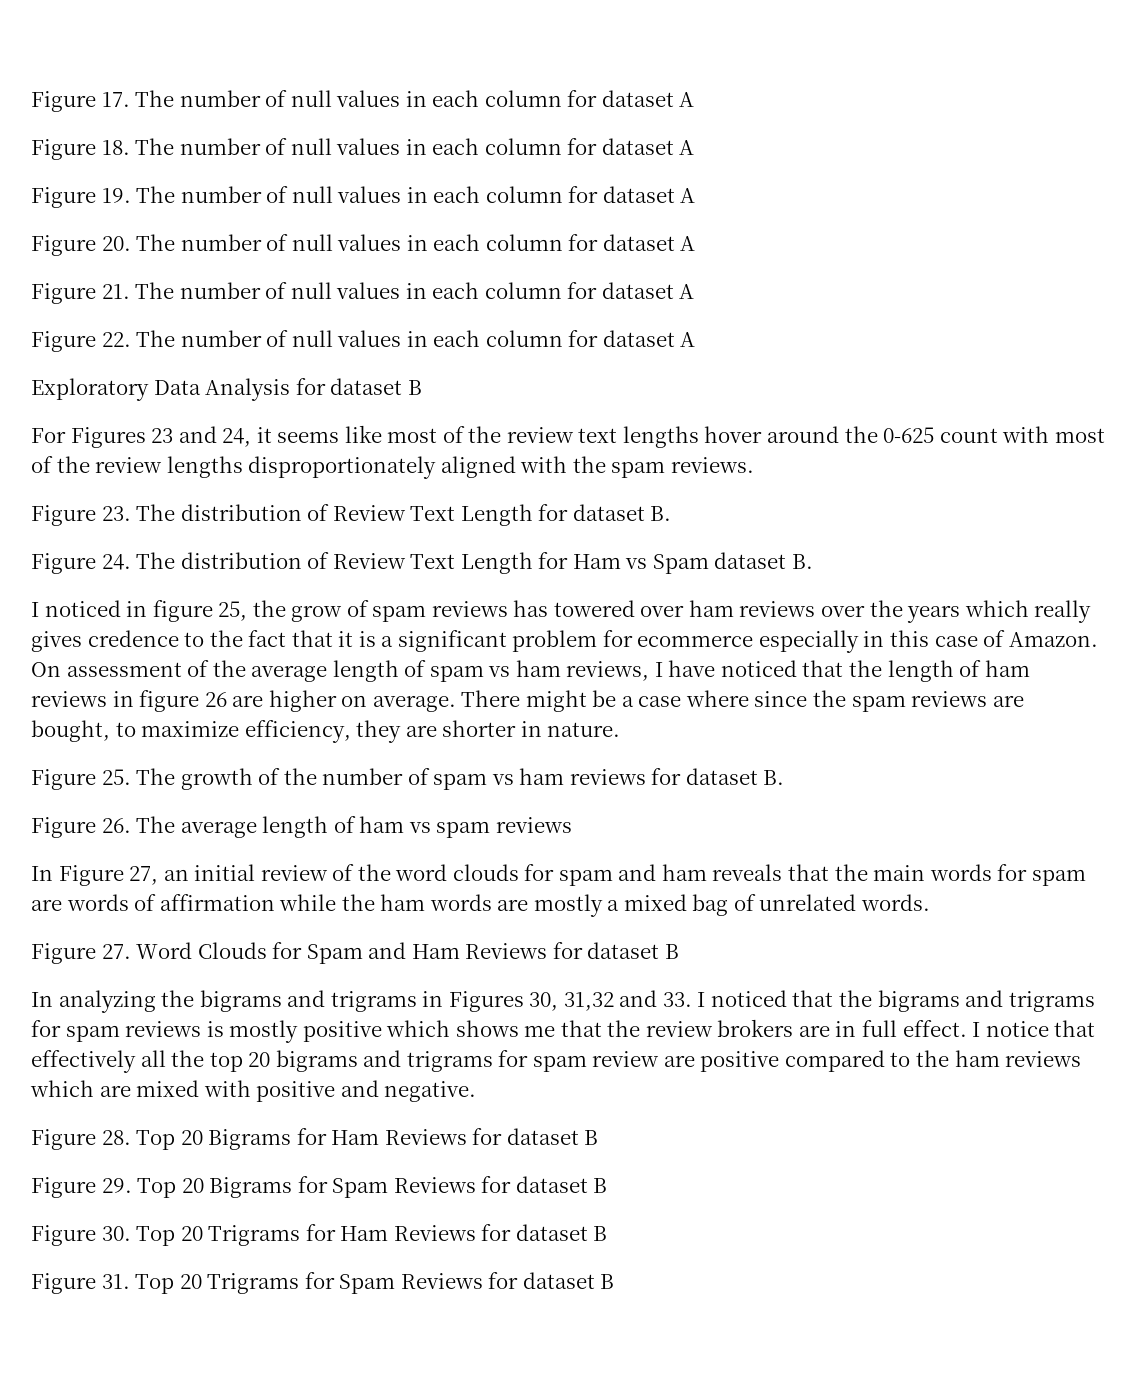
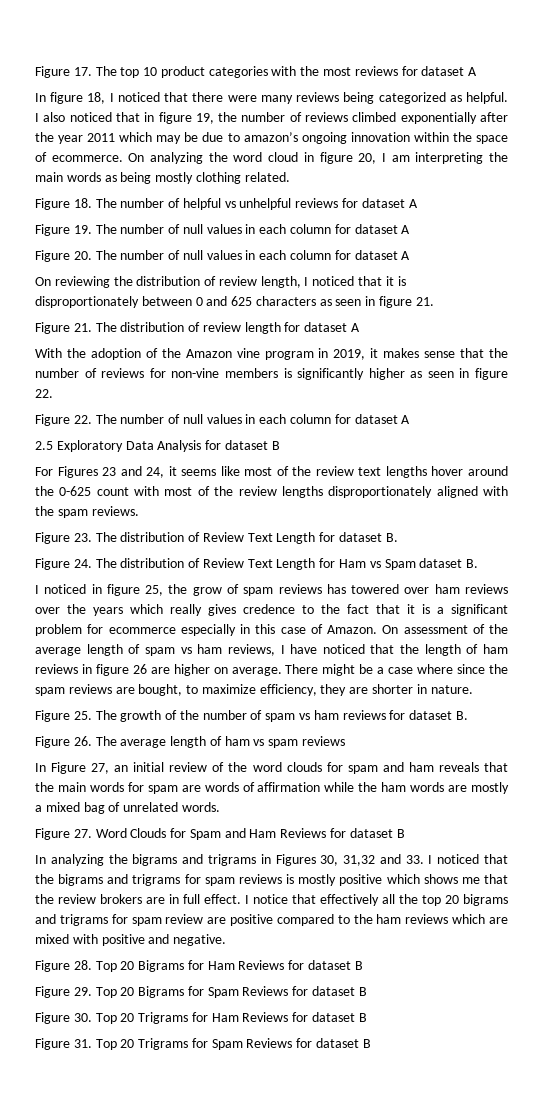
[179,90,695,107] number of null values in each column for dataset A -> [120,66,478,78] [35,92,508,104] [35,112,509,124] [35,132,509,144] [35,152,508,164] [35,172,290,184] top 10 product categories with the most reviews for dataset A // In figure 18, I noticed that there were many reviews being categorized as helpful. I also noticed that in figure 19, the number of reviews climbed exponentially after the year 2011 which may be due to amazon’s ongoing innovation within the space of ecommerce. On analyzing the word cloud in figure 20, I am interpreting the main words as being mostly clothing related.
[290,138,562,155] null values in each column -> [182,198,339,210] helpful vs unhelpful reviews
[31,282,695,304] Figure 21. The number of null values in each column for dataset A -> [35,276,406,288] [35,296,434,308] [35,322,361,334] [35,348,509,360] [35,368,508,380] [35,389,53,398] On reviewing the distribution of review length, I noticed that it is disproportionately between 0 and 625 characters as seen in figure 21. // Figure 21. The distribution of review length for dataset A // With the adoption of the Amazon vine program in 2019, it makes sense that the number of reviews for non-vine members is significantly higher as seen in figure 22.
(696, 339) none -> [35,441,53,450] 2.5

